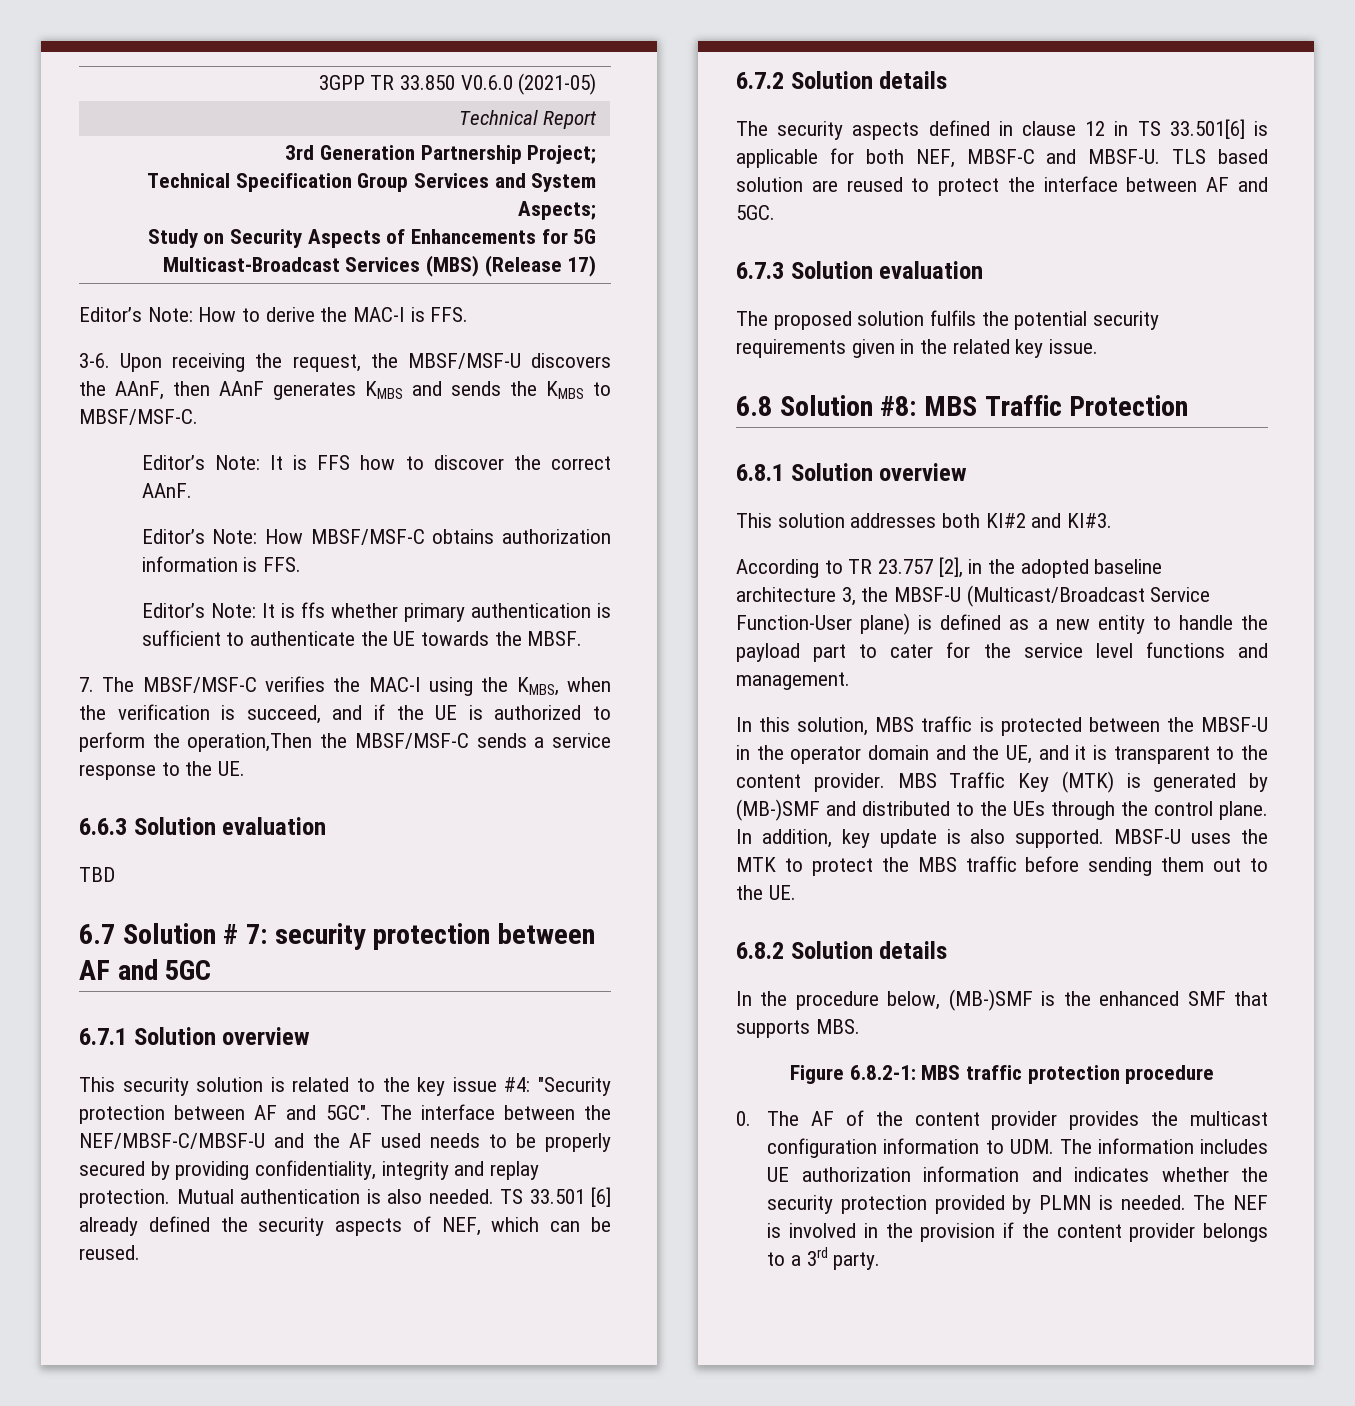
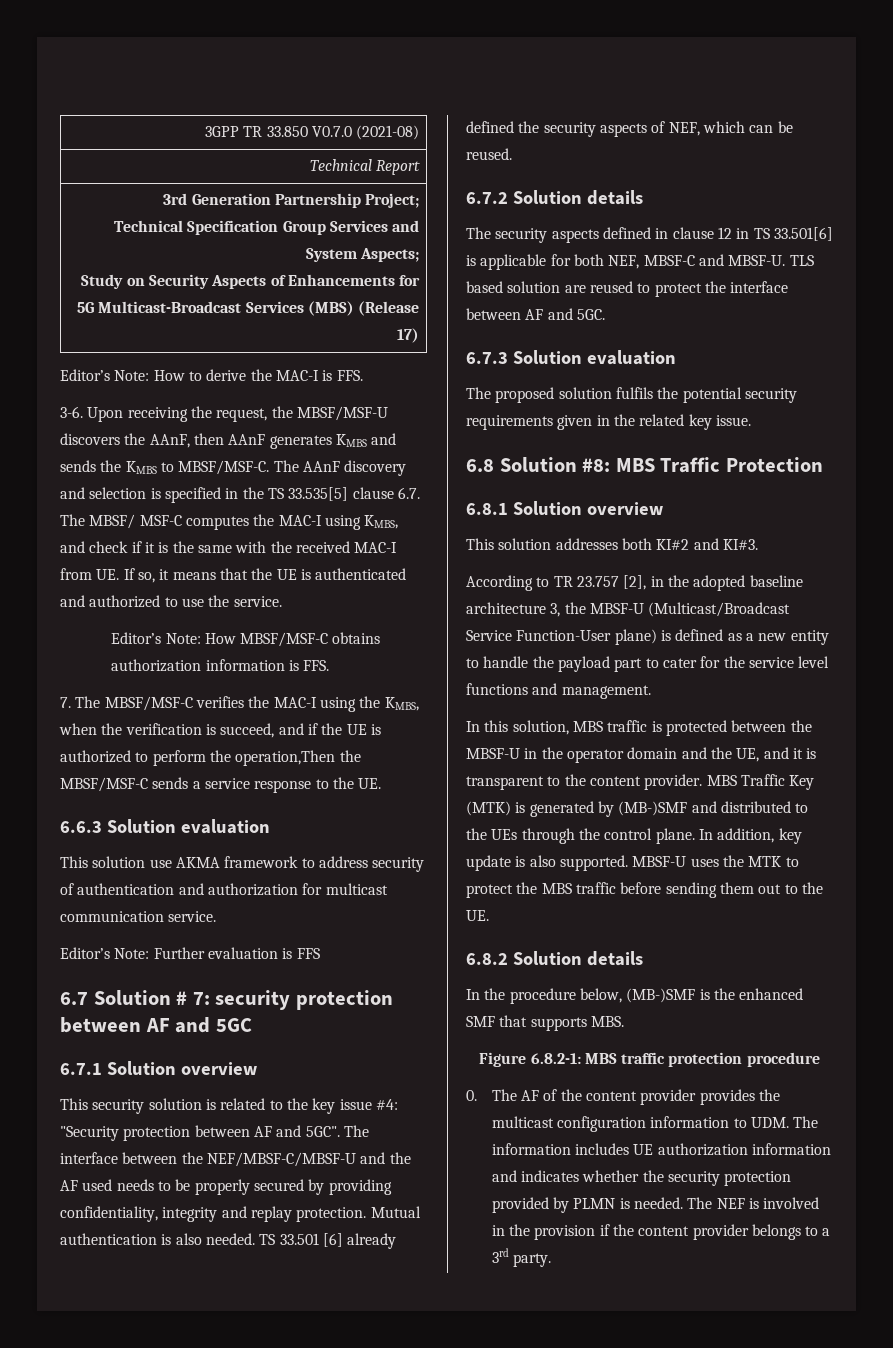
[460,73,597,95] V0.6.0 (2021-05) -> [311,125,420,140] V0.7.0 (2021-08)
[141,455,611,470] [141,483,192,498] // Editor’s Note: It is FFS how to discover the correct AAnF. -> [273,460,407,476] [60,487,420,503] [60,514,399,530] [60,541,398,553] [60,568,407,583] [60,595,282,608] The AAnF discovery and selection is specified in the TS 33.535[5] clause 6.7. The MBSF/ MSF-C computes the MAC-I using KMBS, and check if it is the same with the received MAC-I from UE. If so, it means that the UE is authenticated and authorized to use the service.
[141,602,611,622] [141,630,583,646] // Editor’s Note: It is ffs whether primary authentication is sufficient to authenticate the UE towards the MBSF. -> (330, 665) none
[79,867,115,882] TBD -> [60,856,425,872] [60,883,388,896] [60,911,217,922] [60,947,320,959] This solution use AKMA framework to address security of authentication and authorization for multicast communication service. // Editor’s Note: Further evaluation is FFS

